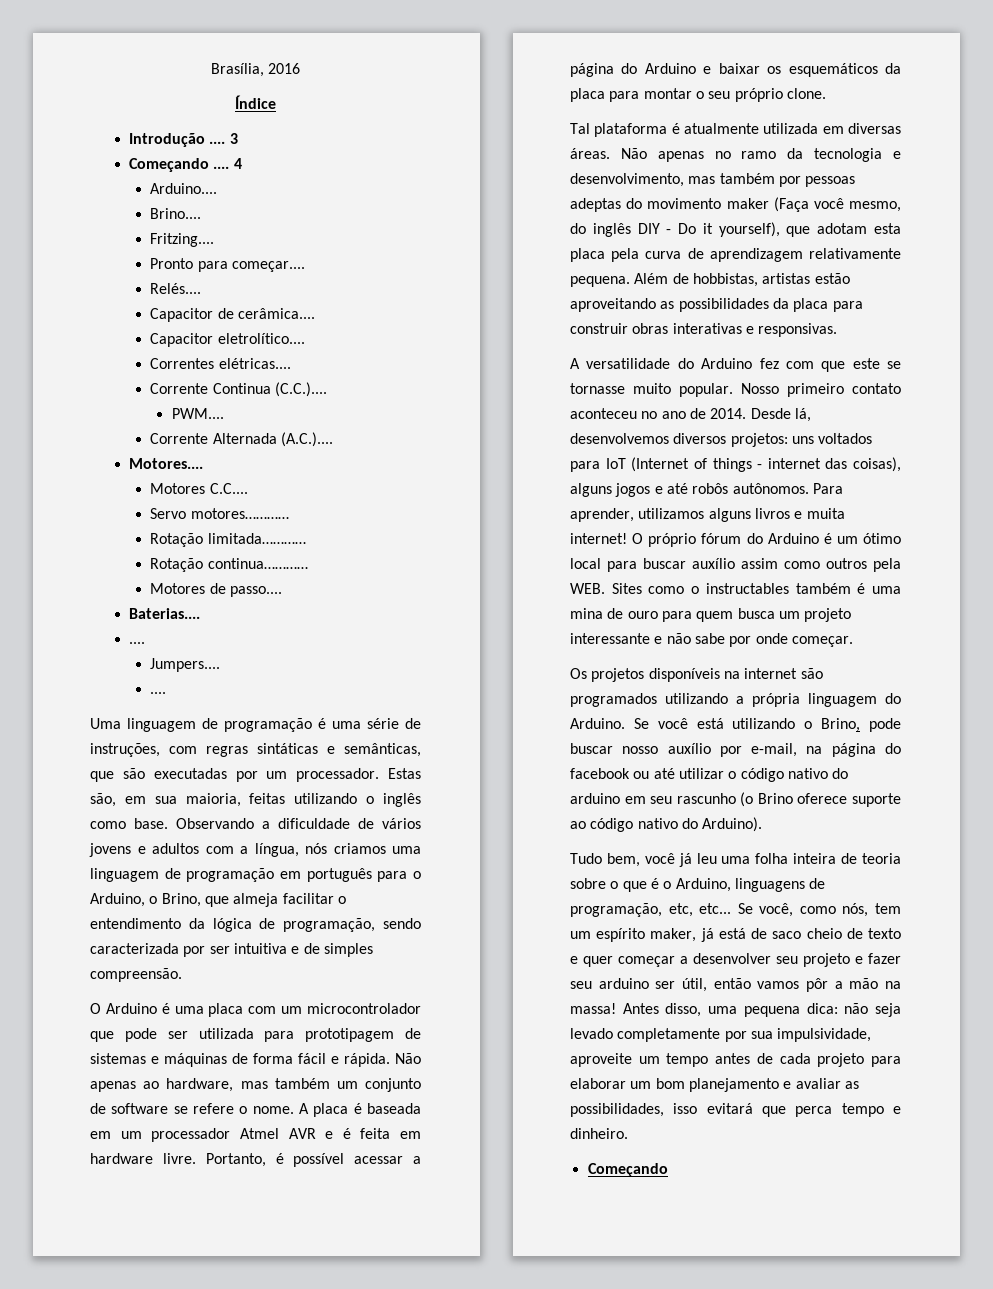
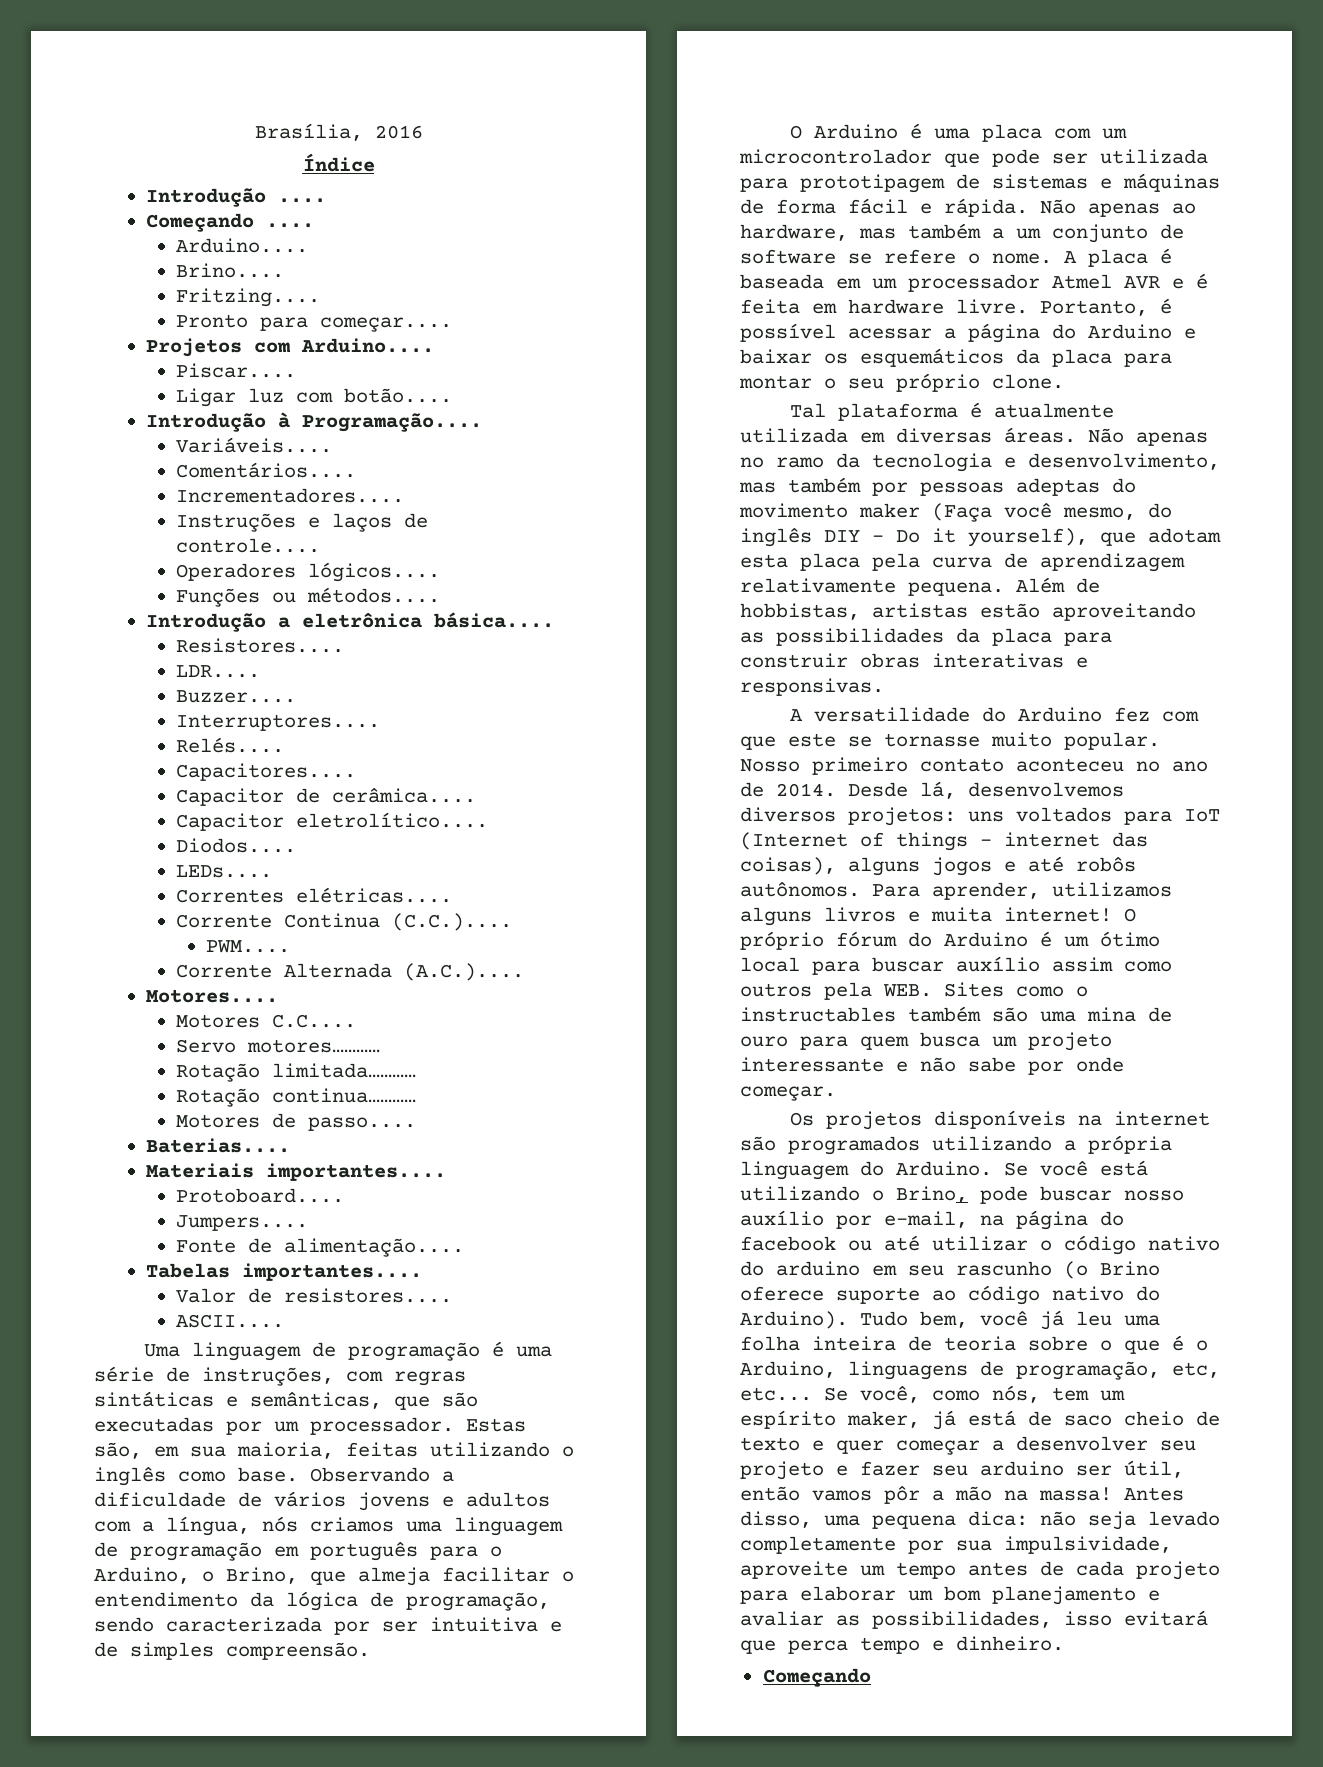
[229,133,238,144] 3 -> (327, 200) none
[233,158,242,169] 4 -> (315, 225) none
(306, 266) none -> [146,338,435,357] [176,363,297,378] [176,388,453,407] [146,412,483,432] [176,437,333,453] [176,462,357,478] [176,488,405,503] [176,513,429,532] [176,538,321,553] [176,562,441,582] [176,587,441,607] [146,612,555,632] [176,638,345,653] [176,665,261,678] [176,690,297,703] [176,714,381,731] // Projetos com Arduino.... // Piscar.... // Ligar luz com botão.... // Introdução à Programação.... // Variáveis.... // Comentários.... // Incrementadores.... // Instruções e laços de controle.... // Operadores lógicos.... // Funções ou métodos.... // Introdução a eletrônica básica.... // Resistores.... // LDR.... // Buzzer.... // Interruptores....
(202, 288) none -> [176,763,357,781] // Capacitores....
(305, 338) none -> [176,838,297,853] [176,865,273,878] // Diodos.... // LEDs....
[128,642,145,644] [150,658,221,672] [150,692,167,694] .... // Jumpers.... // .... -> [146,1163,447,1181] [176,1188,345,1203] [176,1215,309,1231] [176,1238,465,1257] [146,1263,423,1281] [176,1288,453,1303] [176,1314,285,1328] Materiais importantes.... // Protoboard.... // Jumpers.... // Fonte de alimentação.... // Tabelas importantes.... // Valor de resistores.... // ASCII....
(330, 1083) none -> [992,228,1004,239] a
[857,583,866,594] é -> [992,1007,1028,1022] são
(763, 824) // -> (848, 1320) none

